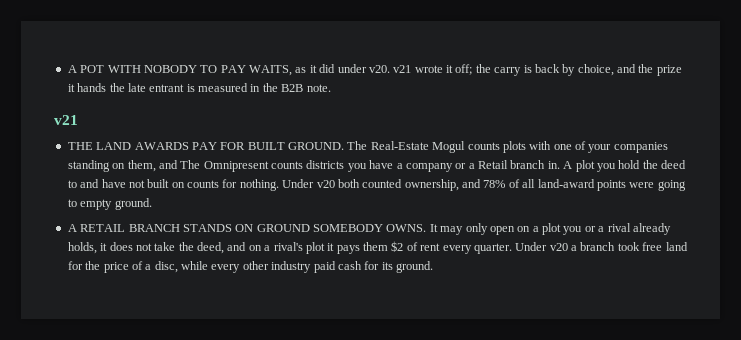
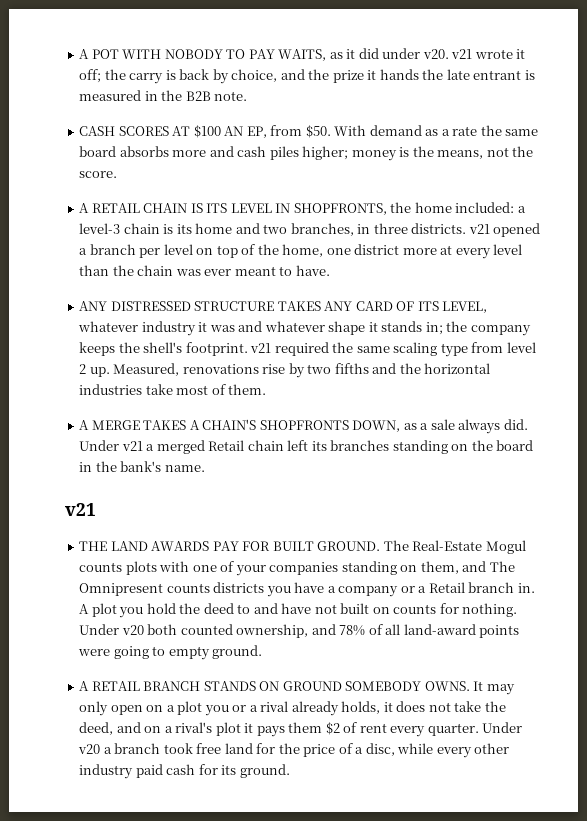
(331, 88) none -> [79,125,539,138] [79,146,534,161] [79,171,118,178] [79,202,526,215] [79,223,541,237] [79,244,523,259] [79,265,330,276] [79,301,488,313] [78,321,531,336] [79,342,536,357] [79,363,491,378] [79,384,267,395] [79,419,528,434] [79,440,534,454] [79,461,205,472] // CASH SCORES AT $100 AN EP, from $50. With demand as a rate the same board absorbs more and cash piles higher; money is the means, not the score. // A RETAIL CHAIN IS ITS LEVEL IN SHOPFRONTS, the home included: a level-3 chain is its home and two branches, in three districts. v21 opened a branch per level on top of the home, one district more at every level than the chain was ever meant to have. // ANY DISTRESSED STRUCTURE TAKES ANY CARD OF ITS LEVEL, whatever industry it was and whatever shape it stands in; the company keeps the shell's footprint. v21 required the same scaling type from level 2 up. Measured, renovations rise by two fifths and the horizontal industries take most of them. // A MERGE TAKES A CHAIN'S SHOPFRONTS DOWN, as a sale always did. Under v21 a merged Retail chain left its branches standing on the board in the bank's name.

